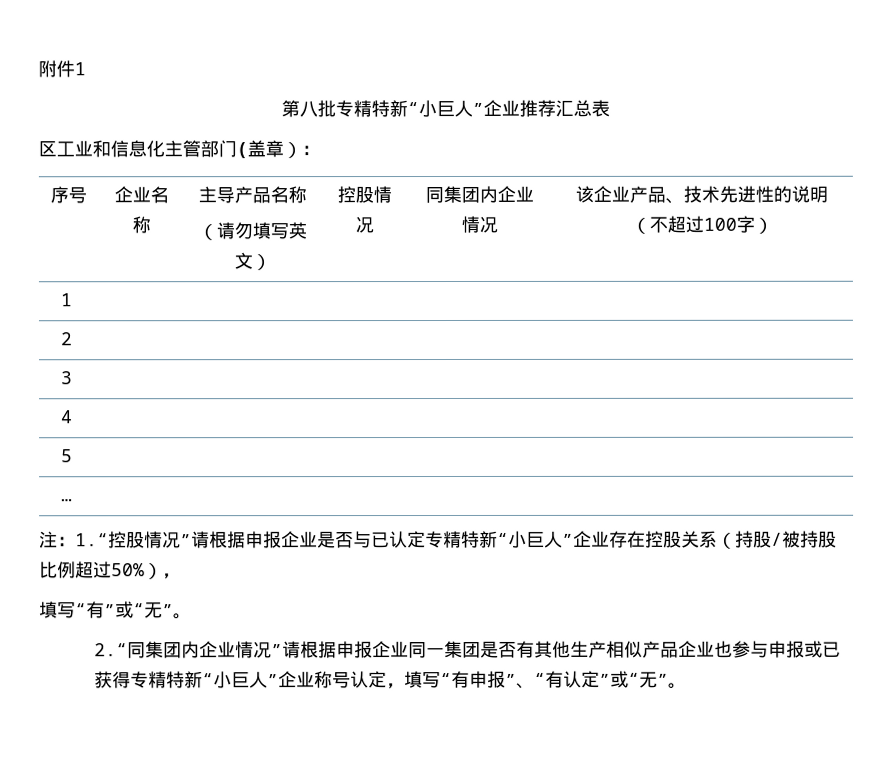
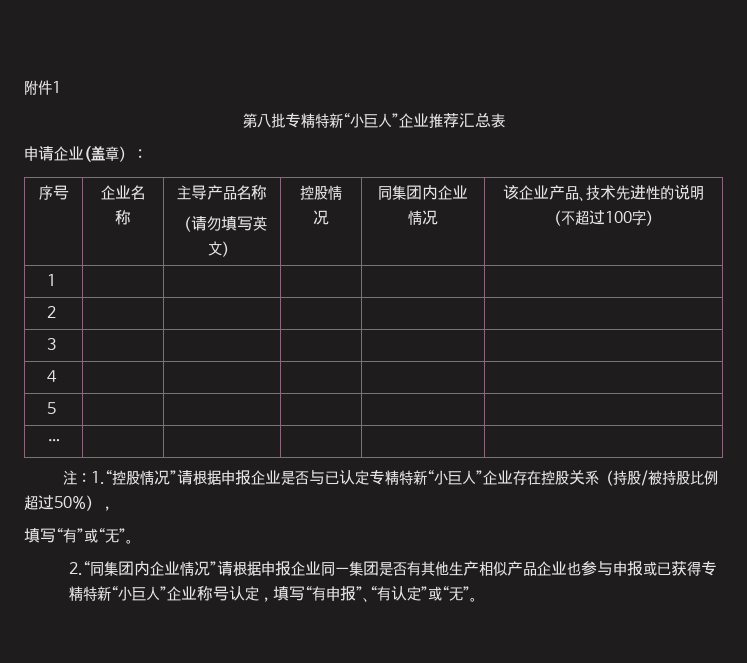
[38,140,237,158] 区工业和信息化主管部门 -> [24,146,84,161] 申请企业

